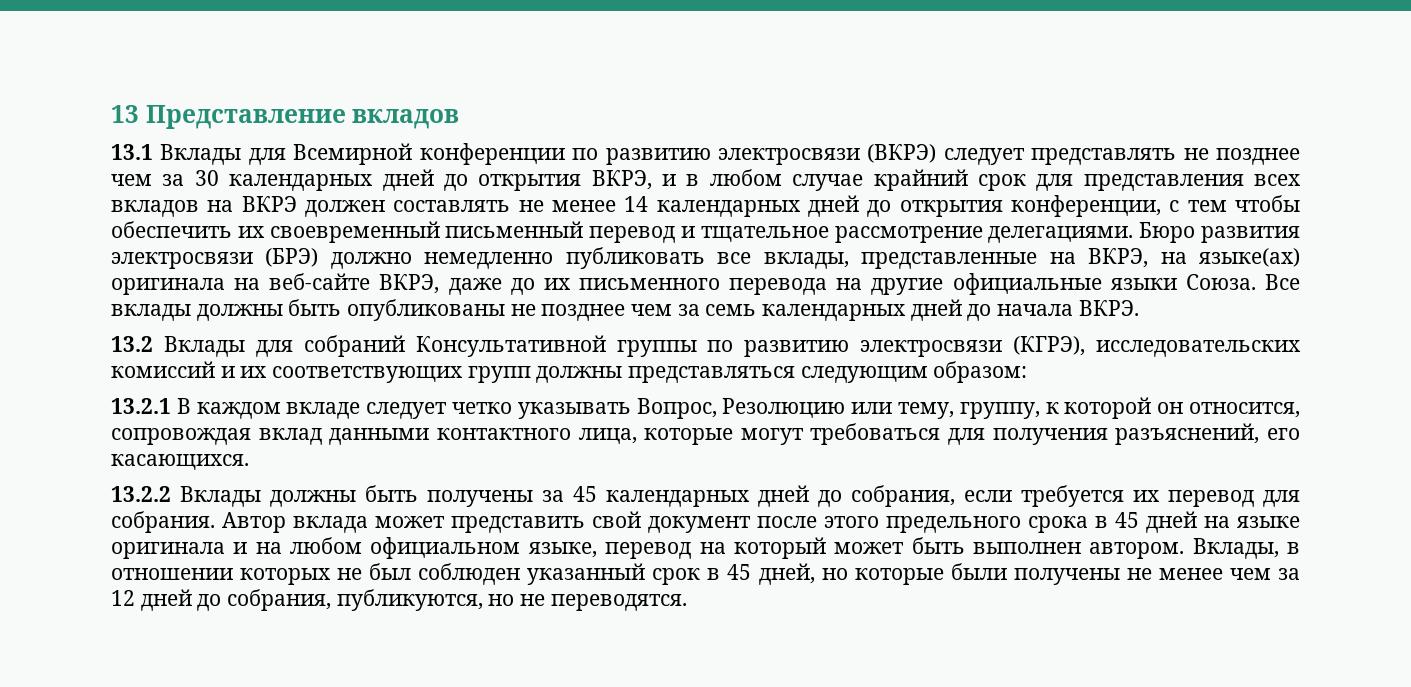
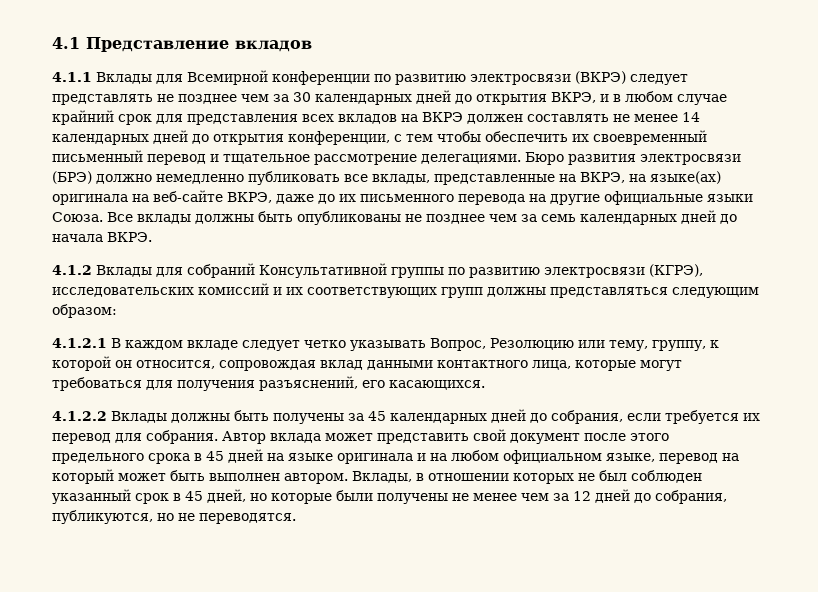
[111,105,139,123] 13 -> [52,37,80,49] 4.1
[111,144,153,160] 13.1 -> [52,72,92,82] 4.1.1
[111,336,153,352] 13.2 -> [52,265,92,275] 4.1.2
[111,398,171,414] 13.2.1 -> [52,338,107,348] 4.1.2.1
[111,486,171,502] 13.2.2 -> [52,411,107,421] 4.1.2.2

